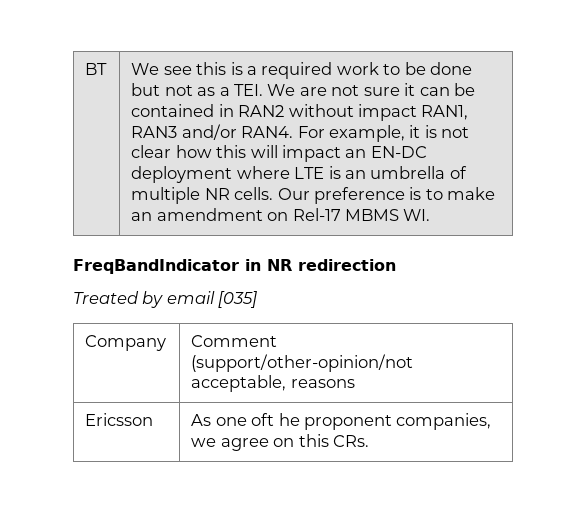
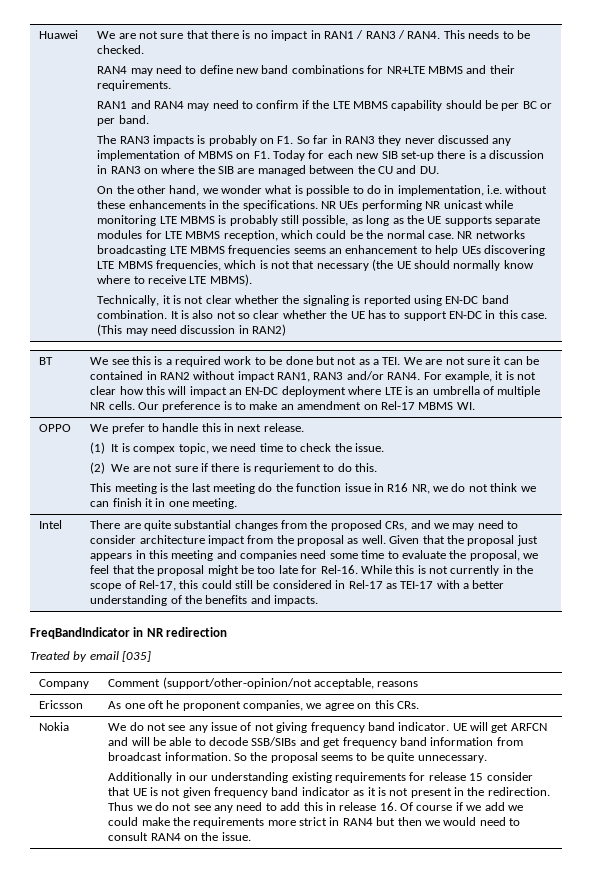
(85, 69) none -> [39,30,79,39] [97,30,530,41] [97,45,145,54] [97,65,515,76] [97,80,172,91] [97,100,553,111] [97,115,149,126] [97,135,512,146] [97,150,545,161] [97,165,439,176] [97,185,548,196] [97,200,513,211] [97,215,541,226] [97,230,525,241] [97,245,545,256] [97,259,534,271] [97,274,252,286] [97,295,509,306] [97,310,548,321] [97,324,287,336] Huawei | We are not sure that there is no impact in RAN1 / RAN3 / RAN4. This needs to be checked. // RAN4 may need to define new band combinations for NR+LTE MBMS and their requirements. // RAN1 and RAN4 may need to confirm if the LTE MBMS capability should be per BC or per band. // The RAN3 impacts is probably on F1. So far in RAN3 they never discussed any implementation of MBMS on F1. Today for each new SIB set-up there is a discussion in RAN3 on where the SIB are managed between the CU and DU. // On the other hand, we wonder what is possible to do in implementation, i.e. without these enhancements in the specifications. NR UEs performing NR unicast while monitoring LTE MBMS is probably still possible, as long as the UE supports separate modules for LTE MBMS reception, which could be the normal case. NR networks broadcasting LTE MBMS frequencies seems an enhancement to help UEs discovering LTE MBMS frequencies, which is not that necessary (the UE should normally know where to receive LTE MBMS). // Technically, it is not clear whether the signaling is reported using EN-DC band combination. It is also not so clear whether the UE has to support EN-DC in this case. (This may need discussion in RAN2) //
(431, 215) none -> [39,424,72,432] [90,423,304,434] [90,442,385,454] [90,462,378,474] [90,483,536,494] [90,498,238,509] [39,520,63,529] [90,520,519,531] [90,535,538,546] [90,550,539,561] [90,565,534,576] [90,580,505,591] [90,595,319,606] // OPPO | We prefer to handle this in next release. // (1) It is compex topic, we need time to check the issue. // (2) We are not sure if there is requriement to do this. // This meeting is the last meeting do the function issue in R16 NR, we do not think we can finish it in one meeting. // Intel | There are quite substantial changes from the proposed CRs, and we may need to consider architecture impact from the proposal as well. Given that the proposal just appears in this meeting and companies need some time to evaluate the proposal, we feel that the proposal might be too late for Rel-16. While this is not currently in the scope of Rel-17, this could still be considered in Rel-17 as TEI-17 with a better understanding of the benefits and impacts.
(369, 441) none -> [39,722,70,731] [108,722,547,733] [108,737,523,748] [108,752,487,763] [108,772,533,783] [108,787,550,798] [108,802,523,813] [108,817,521,828] [108,832,251,841] // Nokia | We do not see any issue of not giving frequency band indicator. UE will get ARFCN and will be able to decode SSB/SIBs and get frequency band information from broadcast information. So the proposal seems to be quite unnecessary. // Additionally in our understanding existing requirements for release 15 consider that UE is not given frequency band indicator as it is not present in the redirection. Thus we do not see any need to add this in release 16. Of course if we add we could make the requirements more strict in RAN4 but then we would need to consult RAN4 on the issue.

